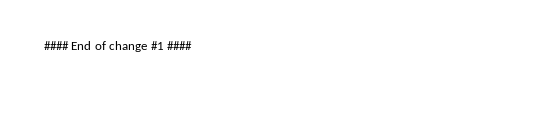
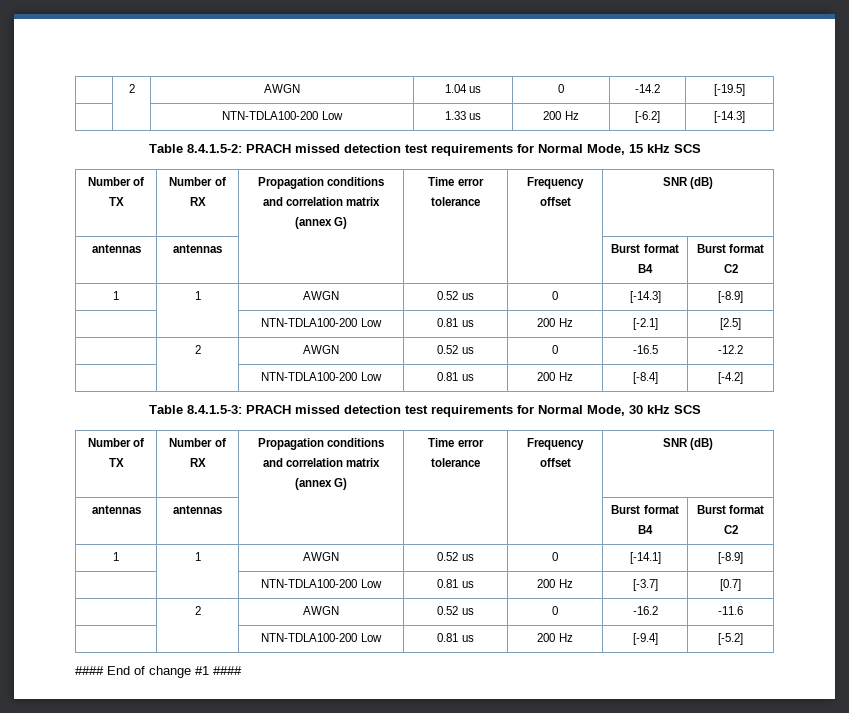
(44, 45) none -> [128,84,135,93] [264,84,300,93] [444,84,482,93] [558,84,564,93] [635,84,660,93] [714,84,745,96] [222,111,343,120] [444,111,482,120] [543,111,579,120] [635,111,660,123] [714,111,745,123] [148,144,701,156] [87,177,145,186] [108,197,124,206] [169,177,226,186] [189,197,206,206] [257,177,385,189] [262,197,381,206] [294,217,348,229] [428,177,484,186] [431,197,480,206] [527,177,584,189] [539,197,571,206] [662,177,714,189] [91,244,141,253] [173,244,222,253] [611,244,679,253] [638,264,653,273] [696,244,765,253] [723,264,738,273] [113,291,119,300] [194,291,201,300] [303,291,339,300] [437,291,474,300] [552,291,558,300] [629,291,661,303] [718,291,743,303] [261,318,382,327] [437,318,474,327] [537,318,573,327] [632,318,658,330] [720,318,741,330] [194,345,201,354] [303,345,339,354] [437,345,474,354] [552,345,558,354] [632,345,658,354] [718,345,743,354] [261,372,382,381] [437,372,474,381] [537,372,573,381] [632,372,658,384] [718,372,743,384] [148,405,701,417] [87,438,145,447] [108,458,124,467] [169,438,226,447] [189,458,206,467] [257,438,385,450] [262,458,381,467] [294,478,348,490] [428,438,484,447] [431,458,480,467] [527,438,584,450] [539,458,571,467] [662,438,714,450] [91,505,141,514] [173,505,222,514] [611,505,679,514] [638,525,653,534] [696,505,765,514] [723,525,738,534] [113,552,119,561] [194,552,201,561] [303,552,339,561] [437,552,474,561] [552,552,558,561] [629,552,661,564] [718,552,743,564] [261,579,382,588] [437,579,474,588] [537,579,573,588] [632,579,658,591] [720,579,741,591] [194,606,201,615] [303,606,339,615] [437,606,474,615] [552,606,558,615] [632,606,658,615] [718,606,743,615] [261,633,382,642] [437,633,474,642] [537,633,573,642] [632,633,658,645] [718,633,743,645] | 2 | AWGN | 1.04 us | 0 | -14.2 | [-19.5] // | | NTN-TDLA100-200 Low | 1.33 us | 200 Hz | [-6.2] | [-14.3] // Table 8.4.1.5-2: PRACH missed detection test requirements for Normal Mode, 15 kHz SCS // Number of TX | Number of RX | Propagation conditions // and correlation matrix (annex G) | Time error tolerance | Frequency offset | SNR (dB) // antennas | antennas | | | | Burst format B4 | Burst format C2 // 1 | 1 | AWGN | 0.52 us | 0 | [-14.3] | [-8.9] // | | NTN-TDLA100-200 Low | 0.81 us | 200 Hz | [-2.1] | [2.5] // | 2 | AWGN | 0.52 us | 0 | -16.5 | -12.2 // | | NTN-TDLA100-200 Low | 0.81 us | 200 Hz | [-8.4] | [-4.2] // Table 8.4.1.5-3: PRACH missed detection test requirements for Normal Mode, 30 kHz SCS // Number of TX | Number of RX | Propagation conditions // and correlation matrix (annex G) | Time error tolerance | Frequency offset | SNR (dB) // antennas | antennas | | | | Burst format B4 | Burst format C2 // 1 | 1 | AWGN | 0.52 us | 0 | [-14.1] | [-8.9] // | | NTN-TDLA100-200 Low | 0.81 us | 200 Hz | [-3.7] | [0.7] // | 2 | AWGN | 0.52 us | 0 | -16.2 | -11.6 // | | NTN-TDLA100-200 Low | 0.81 us | 200 Hz | [-9.4] | [-5.2] //

